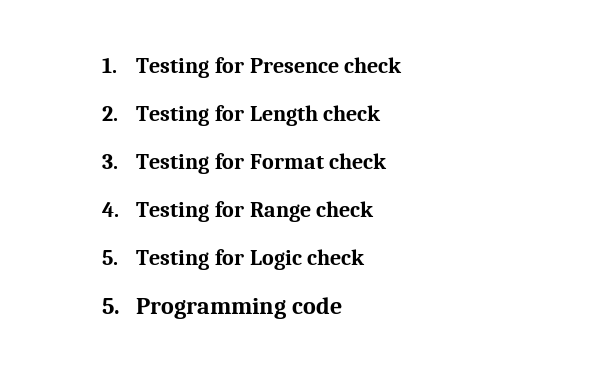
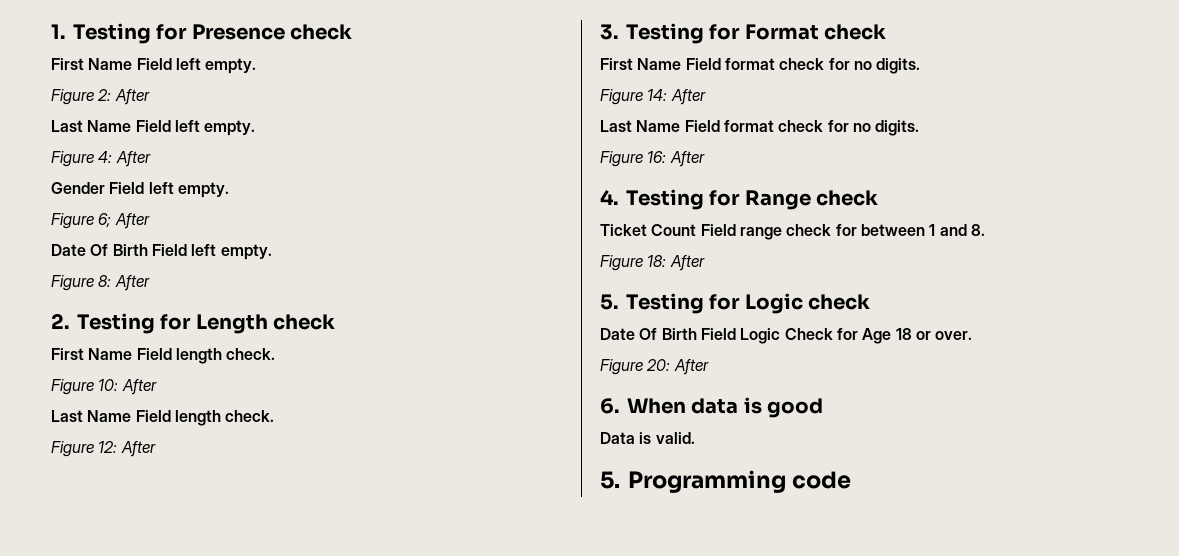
(403, 65) none -> [51,58,257,74] [51,89,150,105] [51,120,256,136] [51,151,151,167] [51,182,229,198] [51,213,150,229] [51,244,272,260] [51,275,150,291] // First Name Field left empty. // Figure 2: After // Last Name Field left empty. // Figure 4: After // Gender Field left empty. // Figure 6; After // Date Of Birth Field left empty. // Figure 8: After
(382, 113) none -> [51,348,276,364] [51,379,157,395] [51,410,275,426] [51,441,156,457] // First Name Field length check. // Figure 10: After // Last Name Field length check. // Figure 12: After
(388, 161) none -> [600,58,921,74] [600,89,706,105] [600,120,920,136] [600,151,705,167] // First Name Field format check for no digits. // Figure 14: After // Last Name Field format check for no digits. // Figure 16: After
(375, 209) none -> [600,224,985,240] [600,255,705,271] // Ticket Count Field range check for between 1 and 8. // Figure 18: After
(366, 257) none -> [600,328,973,344] [600,359,709,375] [600,397,824,418] [600,432,695,444] // Date Of Birth Field Logic Check for Age 18 or over. // Figure 20: After // 6. When data is good // Data is valid.

